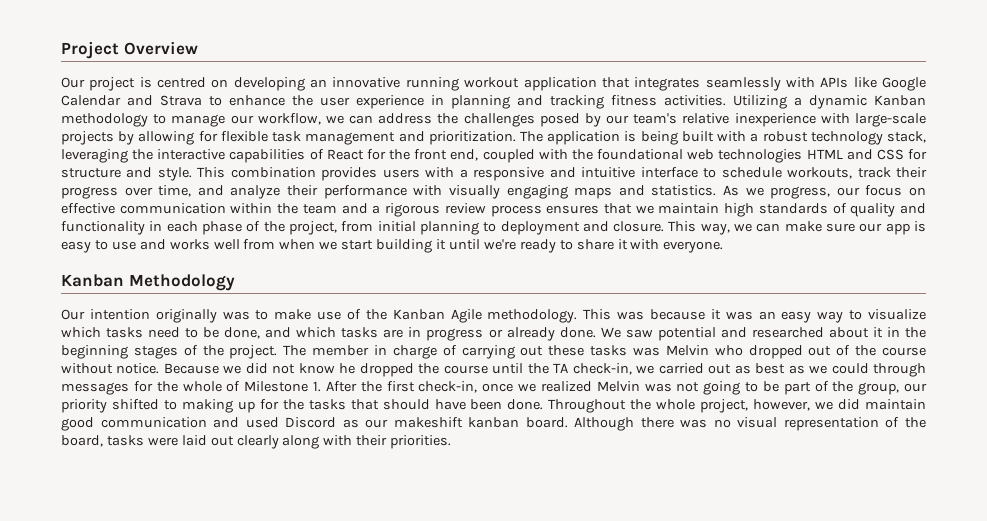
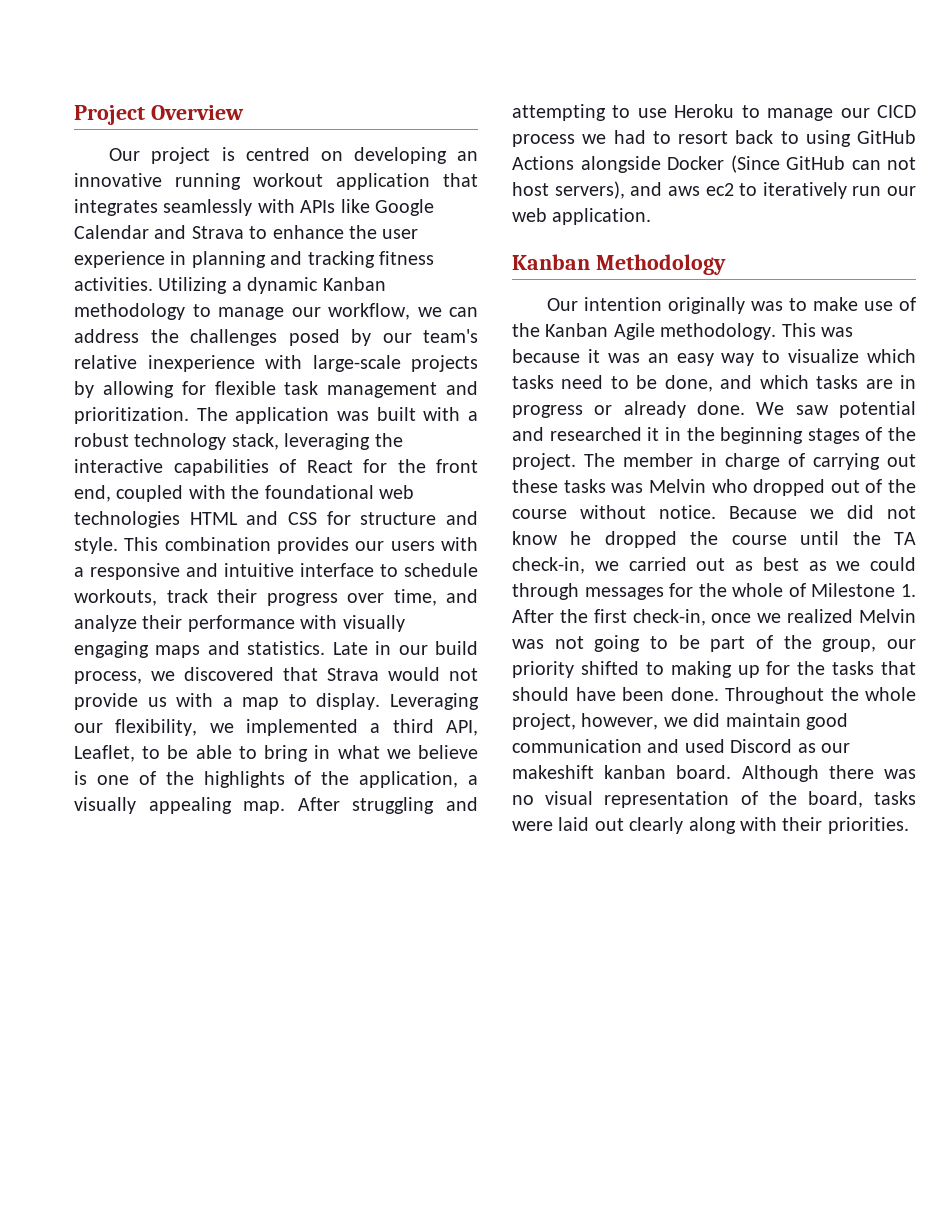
[624,131,678,145] is being -> [337,411,370,421] was
(378, 174) none -> [355,541,385,551] our
[722,185,926,199] [61,203,926,217] [61,221,927,235] [61,239,724,253] As we progress, our focus on effective communication within the team and a rigorous review process ensures that we maintain high standards of quality and functionality in each phase of the project, from initial planning to deployment and closure. This way, we can make sure our app is easy to use and works well from when we start building it until we're ready to share it with everyone. -> [332,641,479,655] [74,667,478,684] [74,693,479,710] [74,719,478,736] [74,745,478,762] [74,771,478,788] [74,797,478,814] [512,104,916,121] [512,130,916,147] [512,155,916,173] [512,181,916,199] [512,208,652,225] Late in our build process, we discovered that Strava would not provide us with a map to display. Leveraging our flexibility, we implemented a third API, Leaflet, to be able to bring in what we believe is one of the highlights of the application, a visually appealing map. After struggling and attempting to use Heroku to manage our CICD process we had to resort back to using GitHub Actions alongside Docker (Since GitHub can not host servers), and aws ec2 to iteratively run our web application.
[828,327,869,338] about -> (642, 434) none

